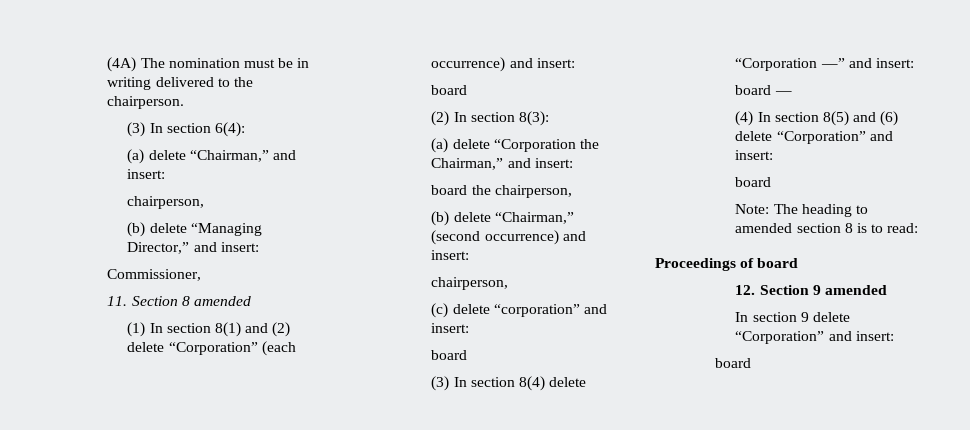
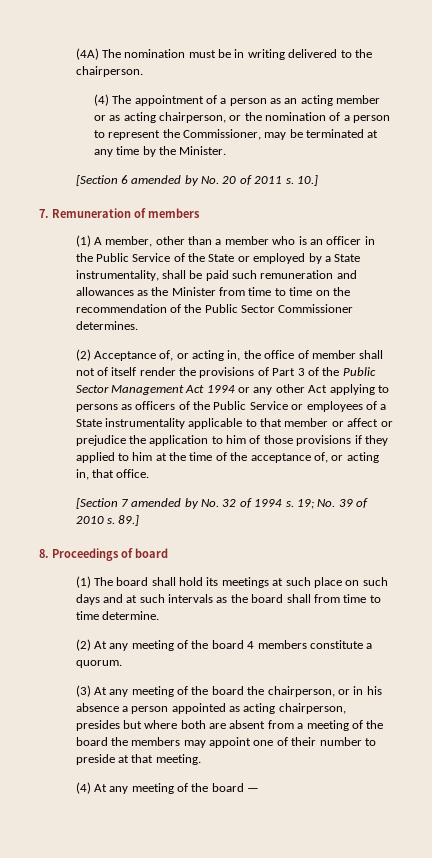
[127,122,245,137] [127,149,296,164] [127,169,166,179] [127,196,205,209] [127,222,262,237] [127,242,259,254] [107,269,202,281] [107,296,252,306] [127,322,291,337] [127,341,296,356] [431,57,575,72] [431,85,468,95] [431,111,549,126] [431,138,599,153] [431,158,573,170] [431,185,572,198] [431,211,574,226] [431,230,586,245] [431,250,470,260] [431,277,509,290] [431,303,607,318] [431,323,470,333] [431,350,468,360] [431,376,587,391] [735,58,914,71] [735,85,792,95] [735,111,899,126] [735,131,893,144] [735,150,774,160] [735,177,772,187] [735,204,868,217] [735,223,919,233] [655,258,799,271] [735,285,887,295] [735,312,850,322] [735,331,894,344] [715,358,752,368] (3) In section 6(4): // (a) delete “Chairman,” and insert: // chairperson, // (b) delete “Managing Director,” and insert: // Commissioner, // 11. Section 8 amended // (1) In section 8(1) and (2) delete “Corporation” (each occurrence) and insert: // board // (2) In section 8(3): // (a) delete “Corporation the Chairman,” and insert: // board the chairperson, // (b) delete “Chairman,” (second occurrence) and insert: // chairperson, // (c) delete “corporation” and insert: // board // (3) In section 8(4) delete “Corporation —” and insert: // board — // (4) In section 8(5) and (6) delete “Corporation” and insert: // board // Note: The heading to amended section 8 is to read: // Proceedings of board // 12. Section 9 amended // In section 9 delete “Corporation” and insert: // board -> [93,94,381,106] [93,112,391,123] [93,129,379,140] [93,146,227,157] [75,175,318,186] [39,208,200,218] [75,235,375,247] [75,253,361,264] [75,270,357,281] [75,287,350,296] [75,304,354,313] [75,321,138,330] [75,349,384,361] [75,367,376,378] [75,384,389,395] [75,401,387,412] [75,418,393,429] [75,435,388,446] [75,452,379,463] [75,469,150,480] [75,498,368,509] [75,515,140,526] [39,548,168,561] [75,576,388,588] [75,594,381,605] [75,611,159,620] [75,639,373,651] [75,660,122,668] [75,685,382,697] [75,703,346,714] [75,720,384,731] [75,737,376,748] [75,754,201,765] [75,782,260,794] (4) The appointment of a person as an acting member or as acting chairperson, or the nomination of a person to represent the Commissioner, may be terminated at any time by the Minister. // [Section 6 amended by No. 20 of 2011 s. 10.] // 7. Remuneration of members // (1) A member, other than a member who is an officer in the Public Service of the State or employed by a State instrumentality, shall be paid such remuneration and allowances as the Minister from time to time on the recommendation of the Public Sector Commissioner determines. // (2) Acceptance of, or acting in, the office of member shall not of itself render the provisions of Part 3 of the Public Sector Management Act 1994 or any other Act applying to persons as officers of the Public Service or employees of a State instrumentality applicable to that member or affect or prejudice the application to him of those provisions if they applied to him at the time of the acceptance of, or acting in, that office. // [Section 7 amended by No. 32 of 1994 s. 19; No. 39 of 2010 s. 89.] // 8. Proceedings of board // (1) The board shall hold its meetings at such place on such days and at such intervals as the board shall from time to time determine. // (2) At any meeting of the board 4 members constitute a quorum. // (3) At any meeting of the board the chairperson, or in his absence a person appointed as acting chairperson, presides but where both are absent from a meeting of the board the members may appoint one of their number to preside at that meeting. // (4) At any meeting of the board —

